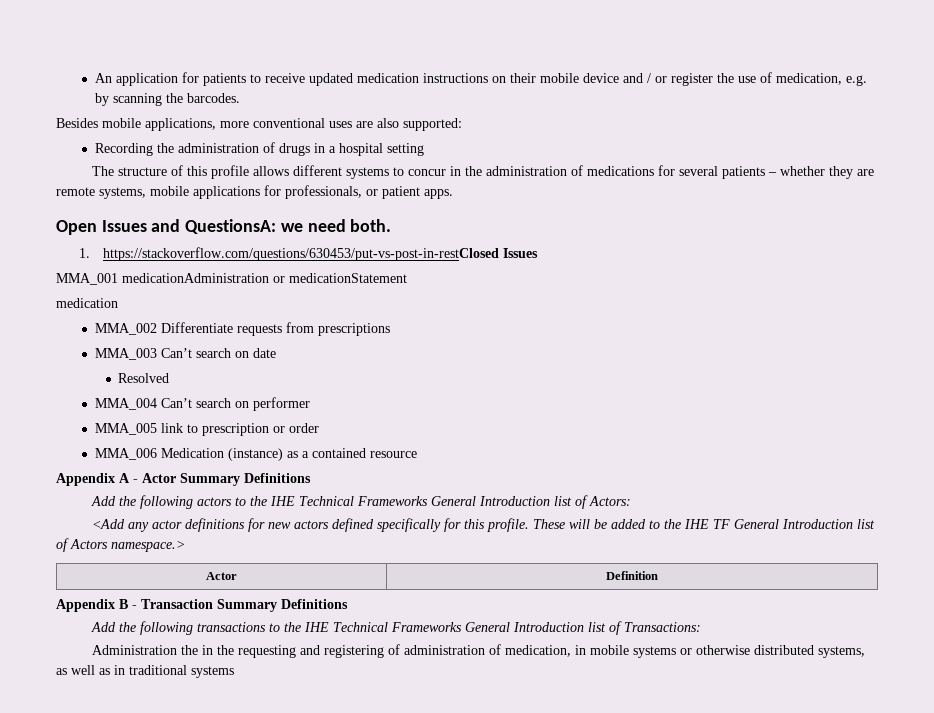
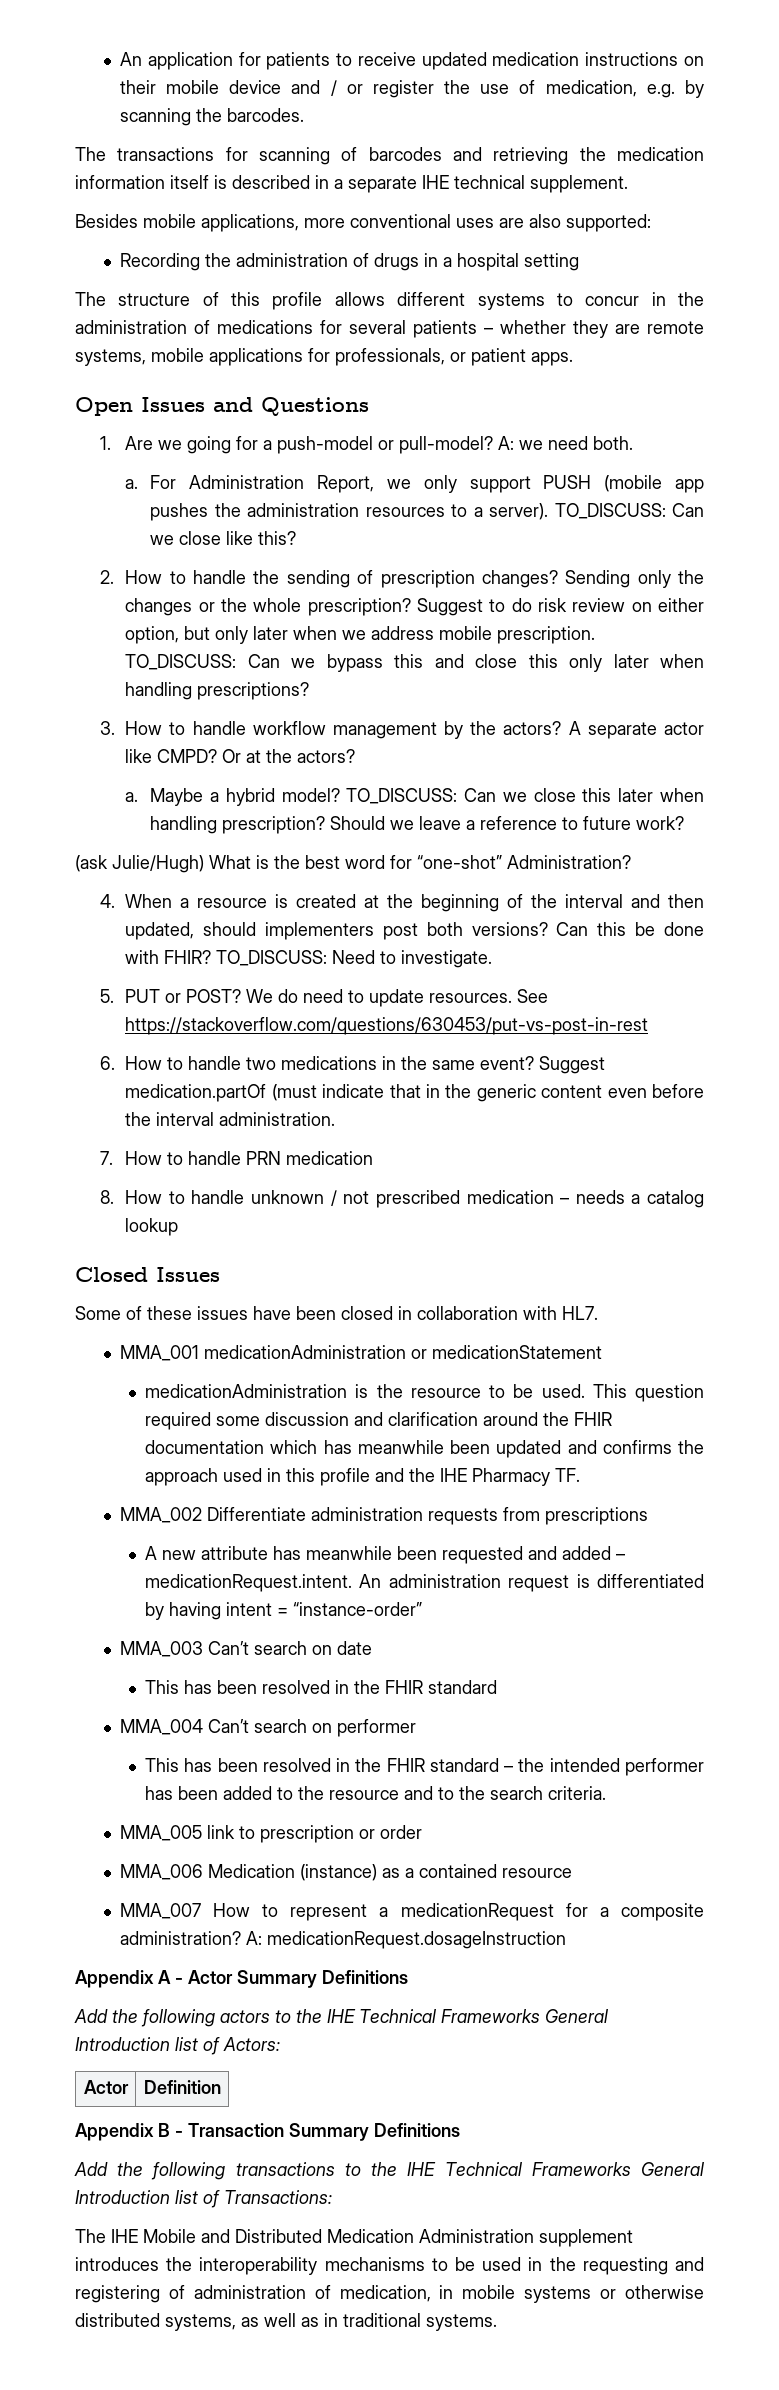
(240, 98) none -> [75,147,704,165] [75,175,628,193] // The transactions for scanning of barcodes and retrieving the medication information itself is described in a separate IHE technical supplement.
[185,219,392,234] [79,247,538,261] [56,273,407,285] [56,298,118,308] QuestionsA: we need both. // 1. https://stackoverflow.com/questions/630453/put-vs-post-in-restClosed Issues // MMA_001 medicationAdministration or medicationStatement // medication -> [261,397,369,416] [100,436,634,454] [125,475,704,493] [150,503,704,521] [150,531,297,545] [100,570,705,588] [125,598,704,616] [125,626,596,644] [125,654,704,672] [125,682,310,700] [100,721,704,739] [125,749,356,763] [125,788,704,806] [150,816,685,834] [75,855,631,873] [100,894,704,912] [125,922,704,940] [125,950,493,968] [100,989,549,1007] [125,1017,649,1035] [100,1056,606,1074] [125,1084,704,1102] [125,1112,336,1126] [100,1151,374,1165] [100,1190,705,1208] [125,1218,179,1236] [75,1267,220,1282] [75,1306,598,1320] [119,1345,602,1361] [145,1384,704,1402] [145,1412,613,1430] [145,1440,704,1458] [145,1468,581,1486] Questions // 1. Are we going for a push-model or pull-model? A: we need both. // a. For Administration Report, we only support PUSH (mobile app pushes the administration resources to a server). TO_DISCUSS: Can we close like this? // 2. How to handle the sending of prescription changes? Sending only the changes or the whole prescription? Suggest to do risk review on either option, but only later when we address mobile prescription. TO_DISCUSS: Can we bypass this and close this only later when handling prescriptions? // 3. How to handle workflow management by the actors? A separate actor like CMPD? Or at the actors? // a. Maybe a hybrid model? TO_DISCUSS: Can we close this later when handling prescription? Should we leave a reference to future work? // (ask Julie/Hugh) What is the best word for “one-shot” Administration? // 4. When a resource is created at the beginning of the interval and then updated, should implementers post both versions? Can this be done with FHIR? TO_DISCUSS: Need to investigate. // 5. PUT or POST? We do need to update resources. See https://stackoverflow.com/questions/630453/put-vs-post-in-rest // 6. How to handle two medications in the same event? Suggest medication.partOf (must indicate that in the generic content even before the interval administration. // 7. How to handle PRN medication // 8. How to handle unknown / not prescribed medication – needs a catalog lookup // Closed Issues // Some of these issues have been closed in collaboration with HL7. // MMA_001 medicationAdministration or medicationStatement // medicationAdministration is the resource to be used. This question required some discussion and clarification around the FHIR documentation which has meanwhile been updated and confirms the approach used in this profile and the IHE Pharmacy TF.
(233, 327) none -> [310,1507,423,1521] administration
(390, 329) none -> [145,1546,626,1564] [145,1574,704,1592] [145,1602,423,1620] // A new attribute has meanwhile been requested and added – medicationRequest.intent. An administration request is differentiated by having intent = “instance-order”
[118,373,170,383] Resolved -> [145,1680,498,1694] This has been resolved in the FHIR standard
(310, 404) none -> [145,1758,704,1776] [145,1786,607,1800] // This has been resolved in the FHIR standard – the intended performer has been added to the resource and to the search criteria.
(417, 454) none -> [119,1903,704,1921] [119,1931,566,1949] // MMA_007 How to represent a medicationRequest for a composite administration? A: medicationRequest.dosageInstruction
[91,518,875,532] [56,538,185,552] // <Add any actor definitions for new actors defined specifically for this profile. These will be added to the IHE TF General Introduction list of Actors namespace.> -> (280, 2044) none
[91,645,198,655] Administration the -> [75,2229,633,2247] [75,2257,522,2275] The IHE Mobile and Distributed Medication Administration supplement introduces the interoperability mechanisms to be used
[191,666,234,678] systems -> [426,2314,497,2331] systems.

